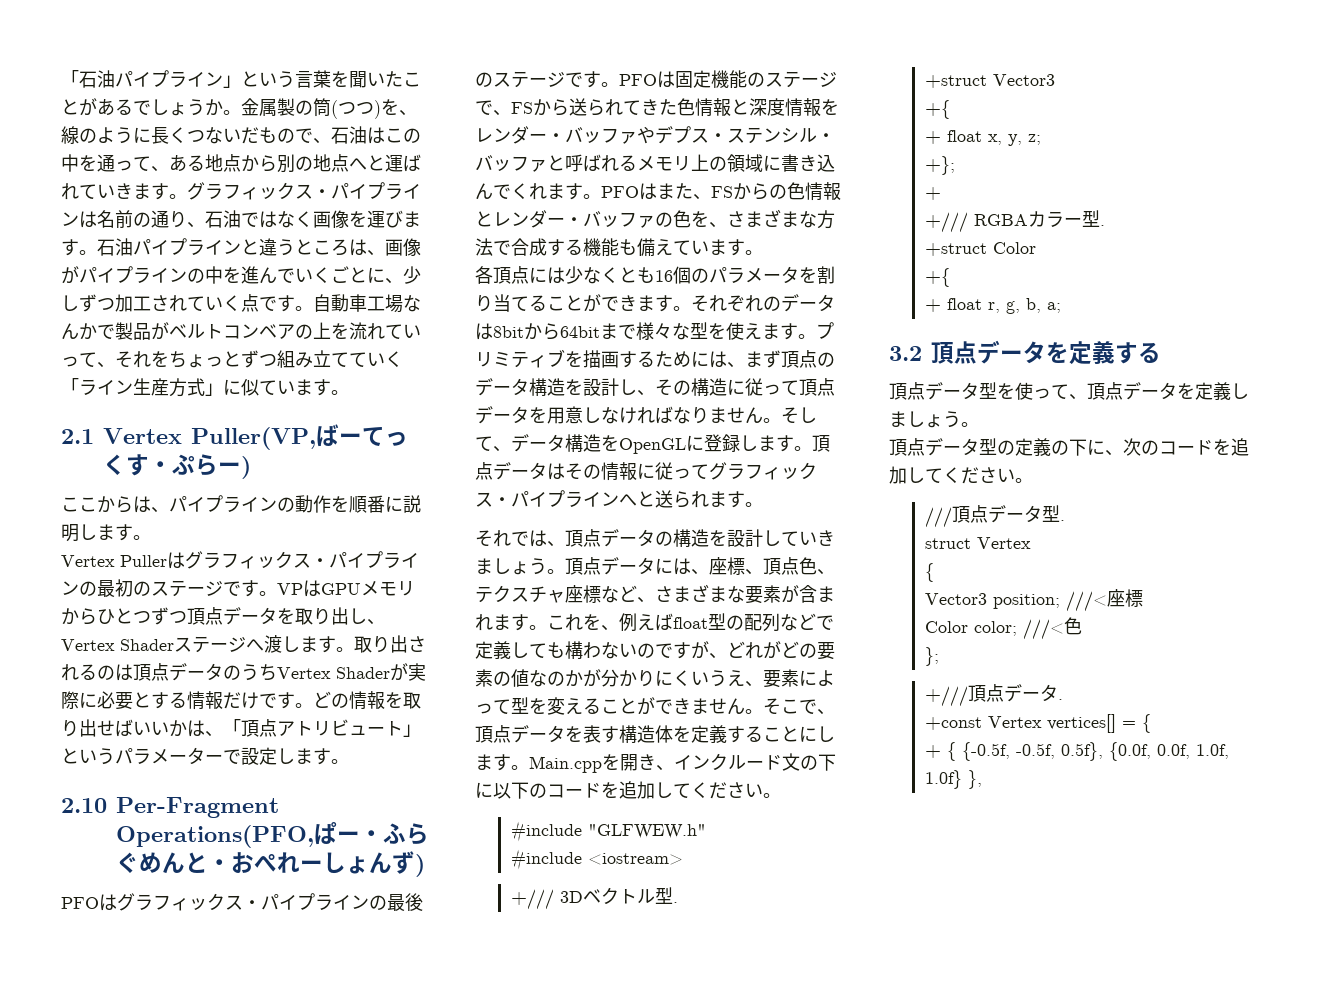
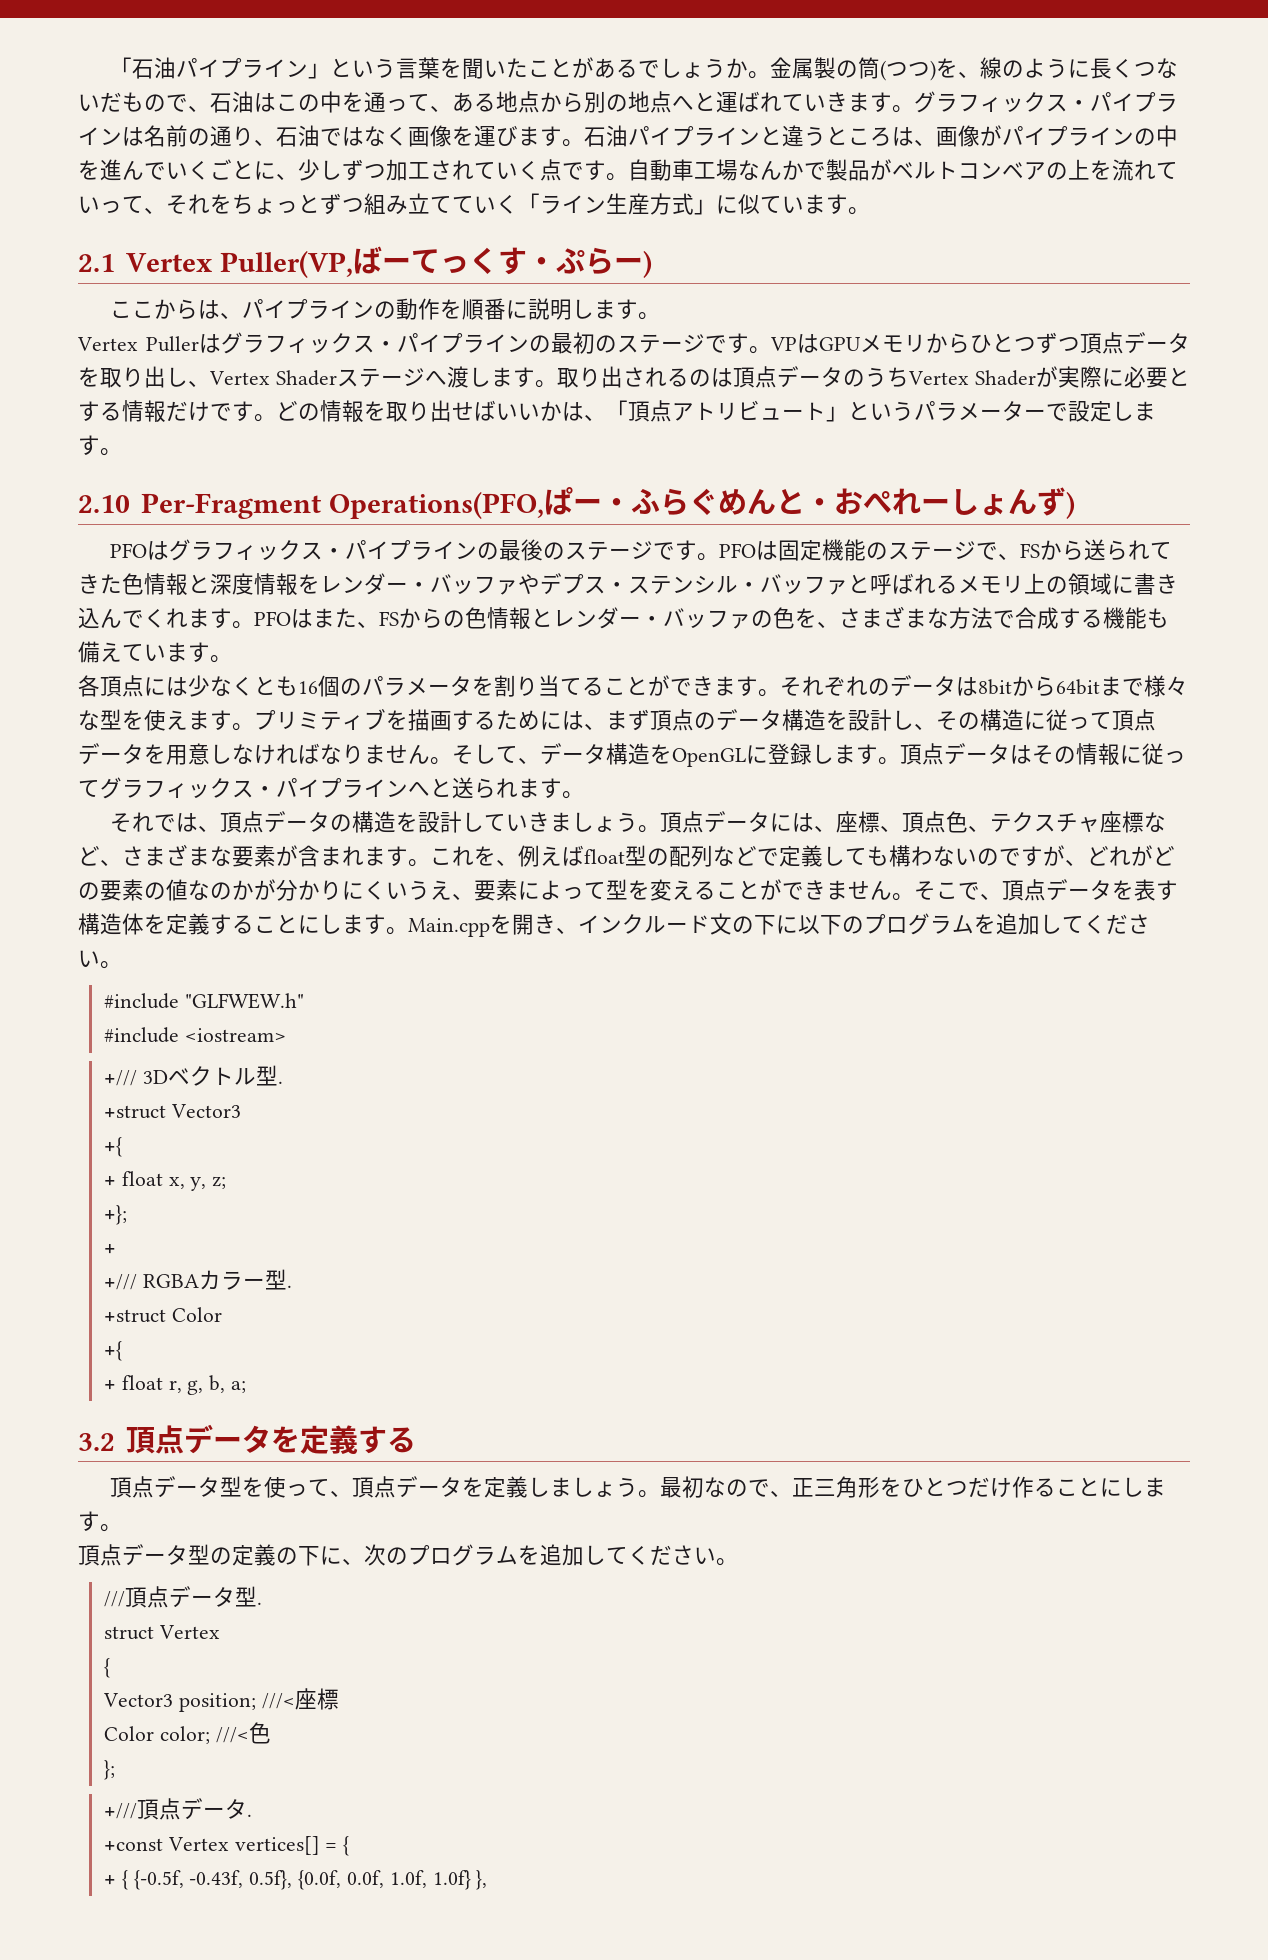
[547,783,601,798] コード -> [864,913,974,935] プログラム
(979, 424) none -> [660,1476,1167,1498] [78,1511,122,1532] 最初なので、正三角形をひとつだけ作ることにします。
[1159,440,1213,455] コード -> [408,1544,518,1566] プログラム
[1015,743,1055,759] -0.5f, -> [189,1870,244,1888] -0.43f,

